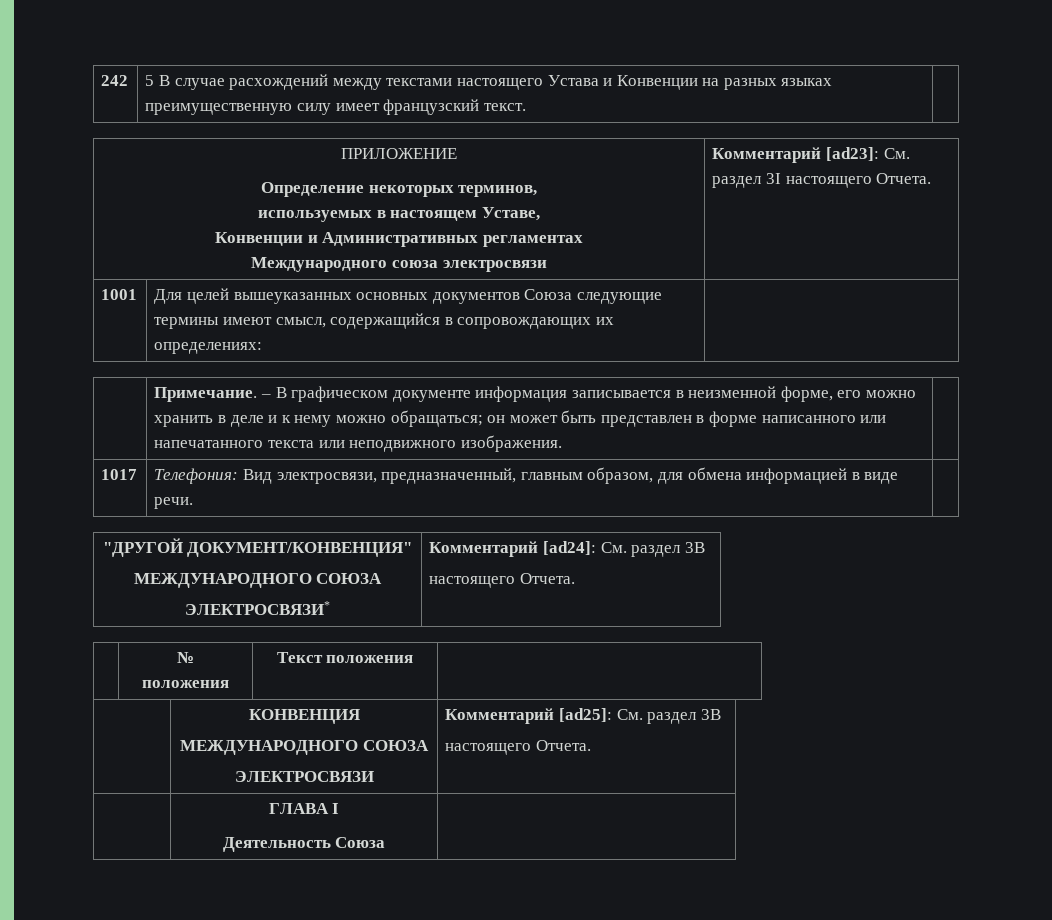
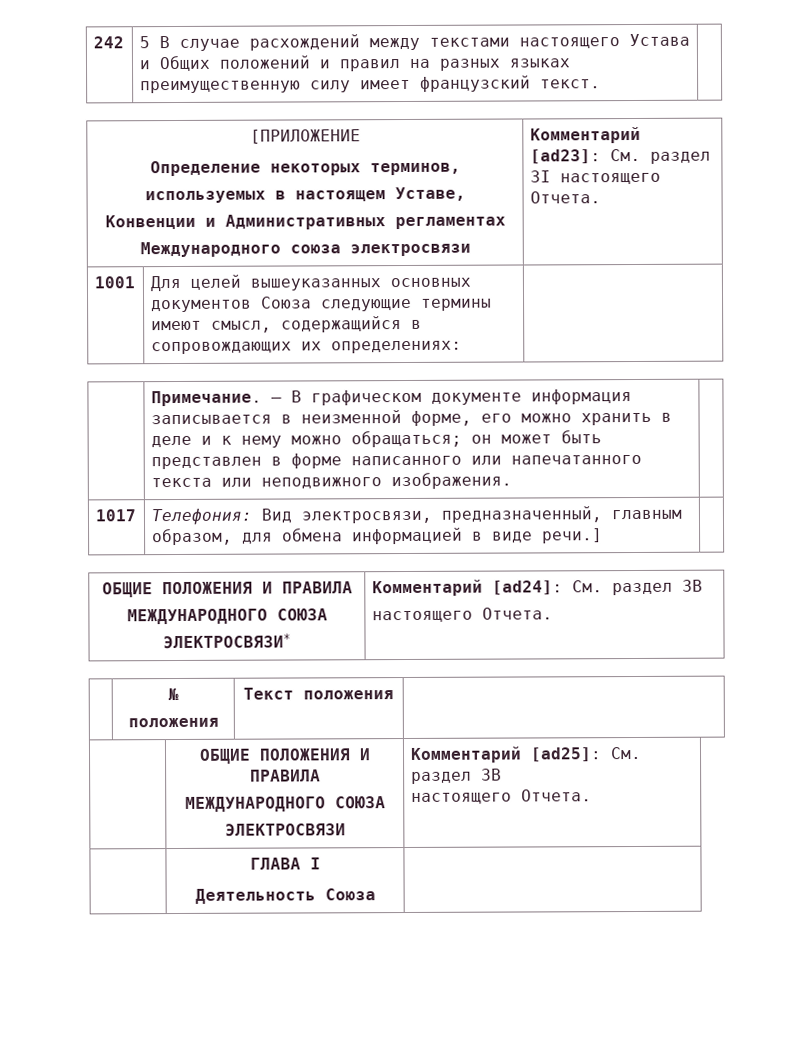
[616,75,698,90] Конвенции -> [158,55,401,72] Общих положений и правил
[341,148,457,159] ПРИЛОЖЕНИЕ -> [249,129,361,144] [ПРИЛОЖЕНИЕ
[154,497,194,509] [102,538,413,557] речи. | // "ДРУГОЙ ДОКУМЕНТ/КОНВЕНЦИЯ" -> [541,528,603,544] [101,581,353,598] речи.] | // ОБЩИЕ ПОЛОЖЕНИЯ И ПРАВИЛА
[248,709,360,724] КОНВЕНЦИЯ -> [198,748,371,764] [249,769,321,782] ОБЩИЕ ПОЛОЖЕНИЯ И ПРАВИЛА

